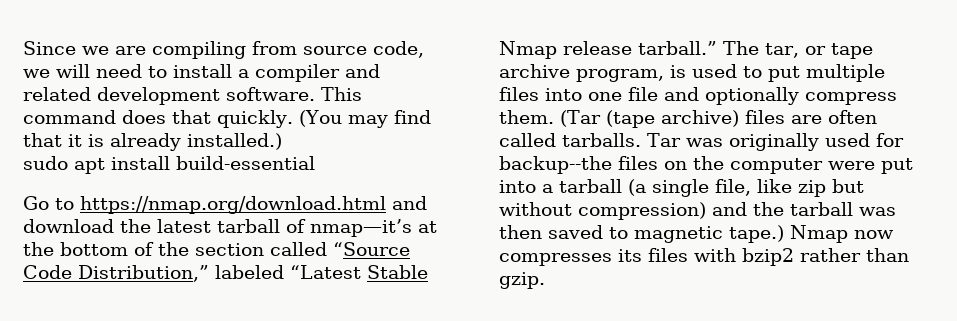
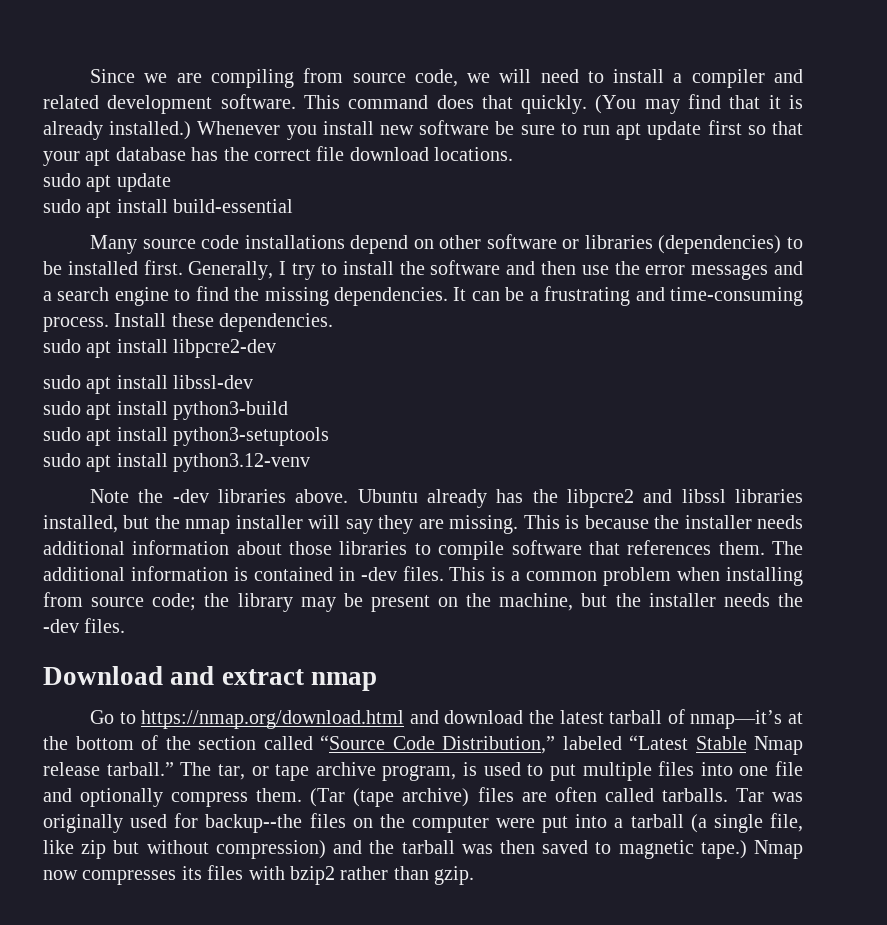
[23,156,315,174] // sudo apt install build-essential -> [197,120,804,140] [43,146,514,166] [43,173,171,192] [43,199,294,218] [90,234,804,254] [43,260,803,280] [43,286,804,306] [43,313,334,332] [43,339,277,358] [43,375,254,394] [43,401,289,420] [43,427,330,446] [43,453,311,472] [90,489,803,508] [43,515,803,534] [43,540,804,560] [43,566,803,586] [43,592,803,612] [43,618,126,633] [43,666,377,691] Whenever you install new software be sure to run apt update first so that your apt database has the correct file download locations. // sudo apt update // sudo apt install build-essential // Many source code installations depend on other software or libraries (dependencies) to be installed first. Generally, I try to install the software and then use the error messages and a search engine to find the missing dependencies. It can be a frustrating and time-consuming process. Install these dependencies. // sudo apt install libpcre2-dev // sudo apt install libssl-dev // sudo apt install python3-build // sudo apt install python3-setuptools // sudo apt install python3.12-venv // Note the -dev libraries above. Ubuntu already has the libpcre2 and libssl libraries installed, but the nmap installer will say they are missing. This is because the installer needs additional information about those libraries to compile software that references them. The additional information is contained in -dev files. This is a common problem when installing from source code; the library may be present on the machine, but the installer needs the -dev files. // Download and extract nmap

